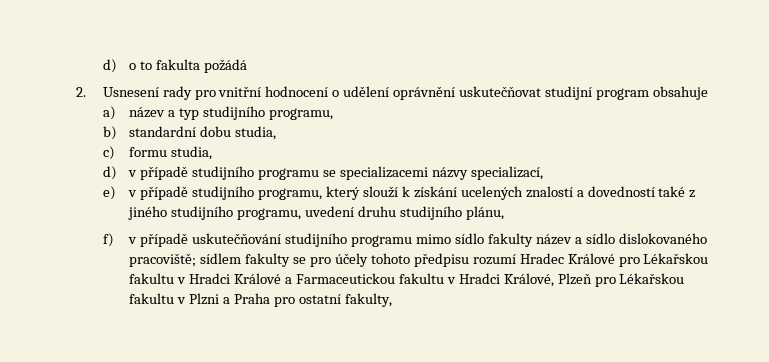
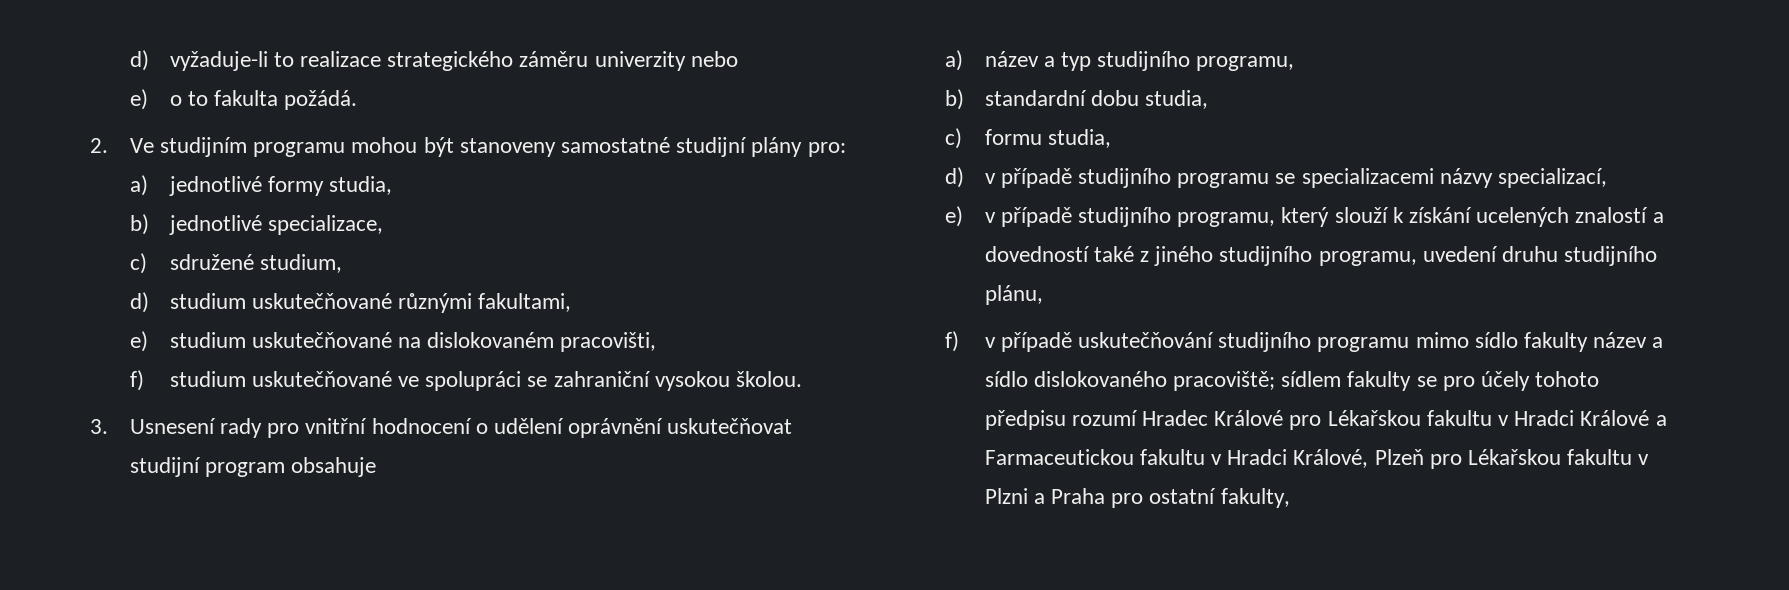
[102,59,248,73] [76,87,86,97] d) o to fakulta požádá // 2. -> [129,50,738,71] [129,89,358,110] [90,137,846,157] [129,175,392,196] [129,214,383,235] [129,253,342,274] [129,292,572,313] [129,331,657,352] [129,370,803,391] [90,419,108,434] d) vyžaduje-li to realizace strategického záměru univerzity nebo // e) o to fakulta požádá. // 2. Ve studijním programu mohou být stanoveny samostatné studijní plány pro: // a) jednotlivé formy studia, // b) jednotlivé specializace, // c) sdružené studium, // d) studium uskutečňované různými fakultami, // e) studium uskutečňované na dislokovaném pracovišti, // f) studium uskutečňované ve spolupráci se zahraniční vysokou školou. // 3.

